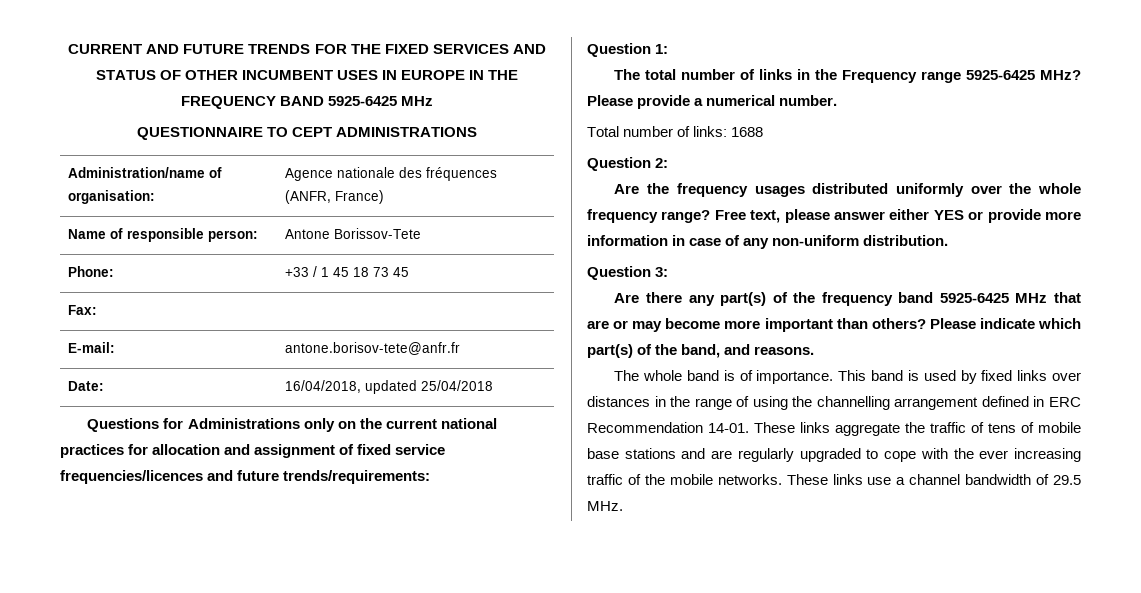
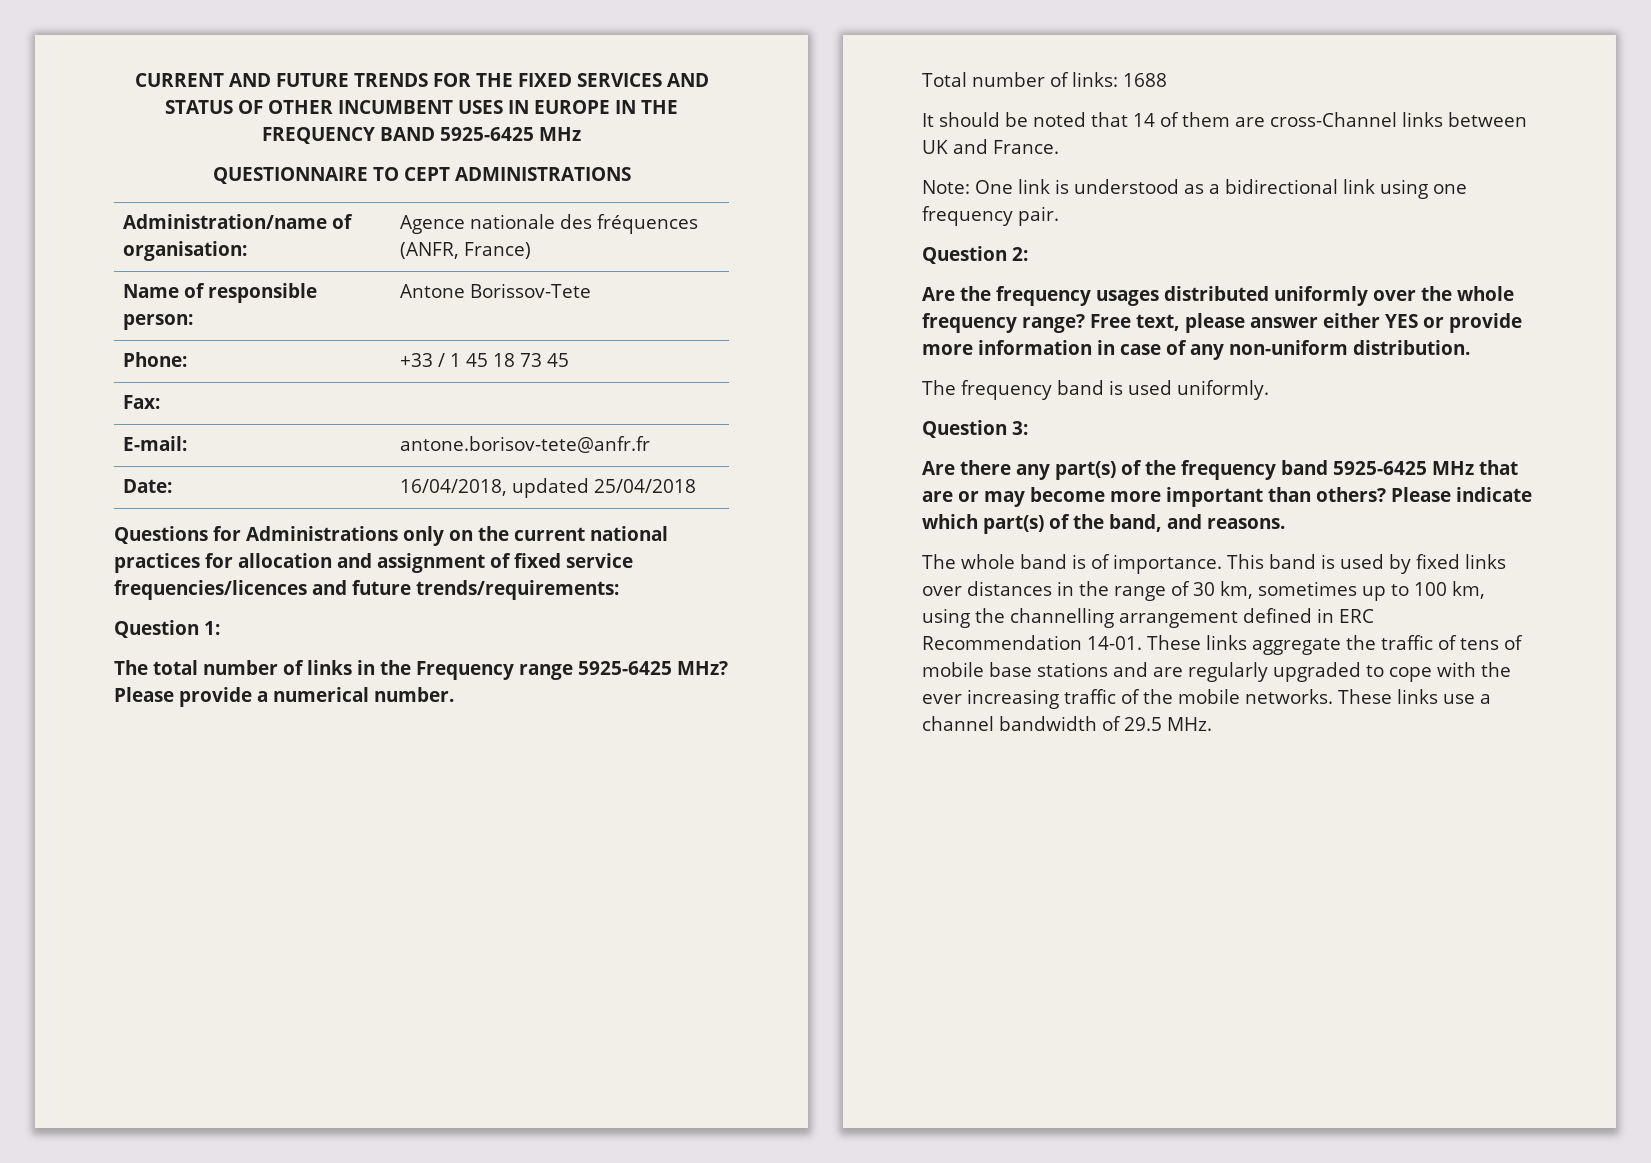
(764, 132) none -> [922,112,1527,127] [922,139,1059,154] [922,179,1467,199] [922,206,1059,226] // It should be noted that 14 of them are cross-Channel links between UK and France. // Note: One link is understood as a bidirectional link using one frequency pair.
(949, 240) none -> [922,380,1269,400] // The frequency band is used uniformly.
(750, 401) none -> [1193,581,1485,601] 30 km, sometimes up to 100 km,

